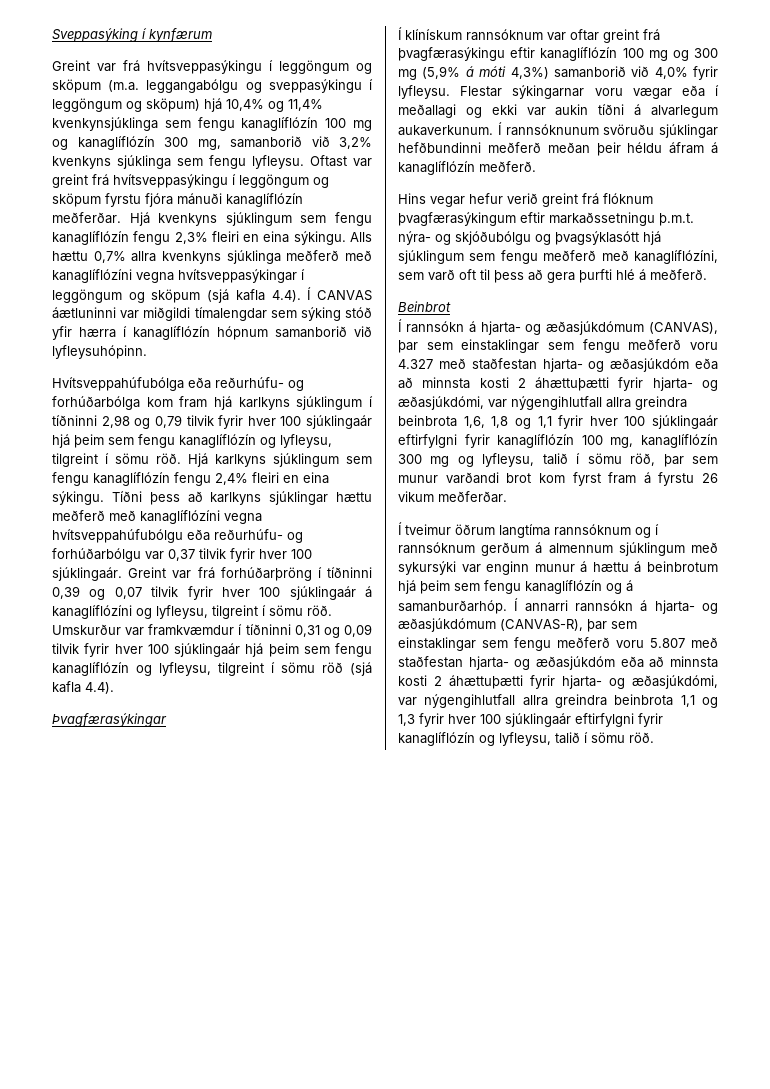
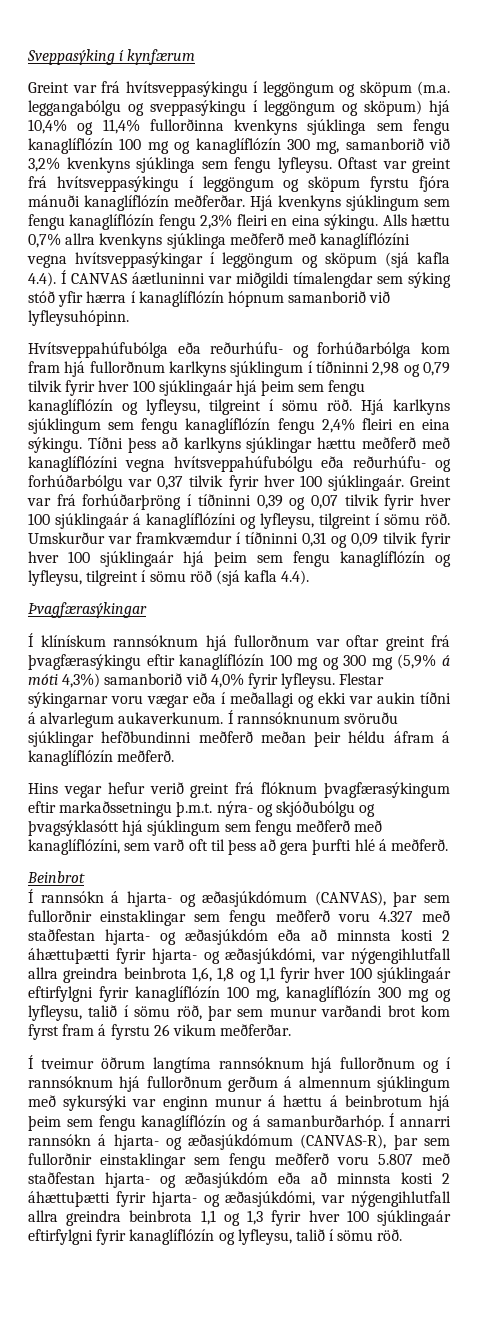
[52,117,158,131] kvenkynsjúklinga -> [149,119,367,135] fullorðinna kvenkyns sjúklinga
(232, 403) none -> [89,361,165,373] fullorðnum
(543, 35) none -> [205,635,309,651] hjá fullorðnum
(453, 346) none -> [28,910,92,922] fullorðnir
(631, 530) none -> [311,1057,416,1073] hjá fullorðnum
(475, 548) none -> [119,1076,222,1092] hjá fullorðnum
(637, 625) none -> [28,1153,92,1165] fullorðnir

